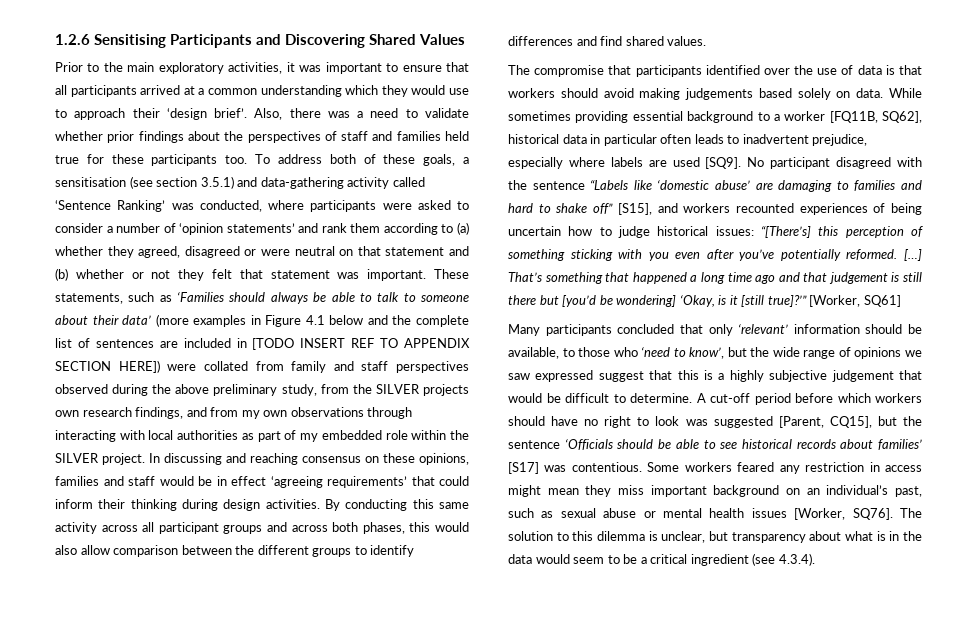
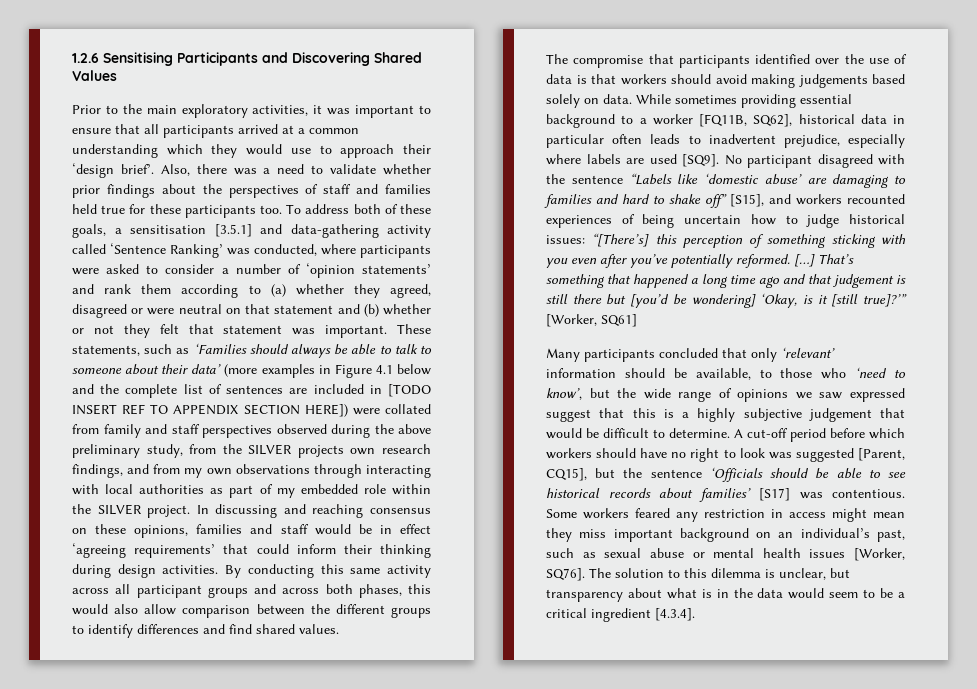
[129,176,234,189] (see section 3.5.1) -> [214,224,252,237] [3.5.1]
[752,553,815,566] (see 4.3.4). -> [655,608,695,621] [4.3.4].

